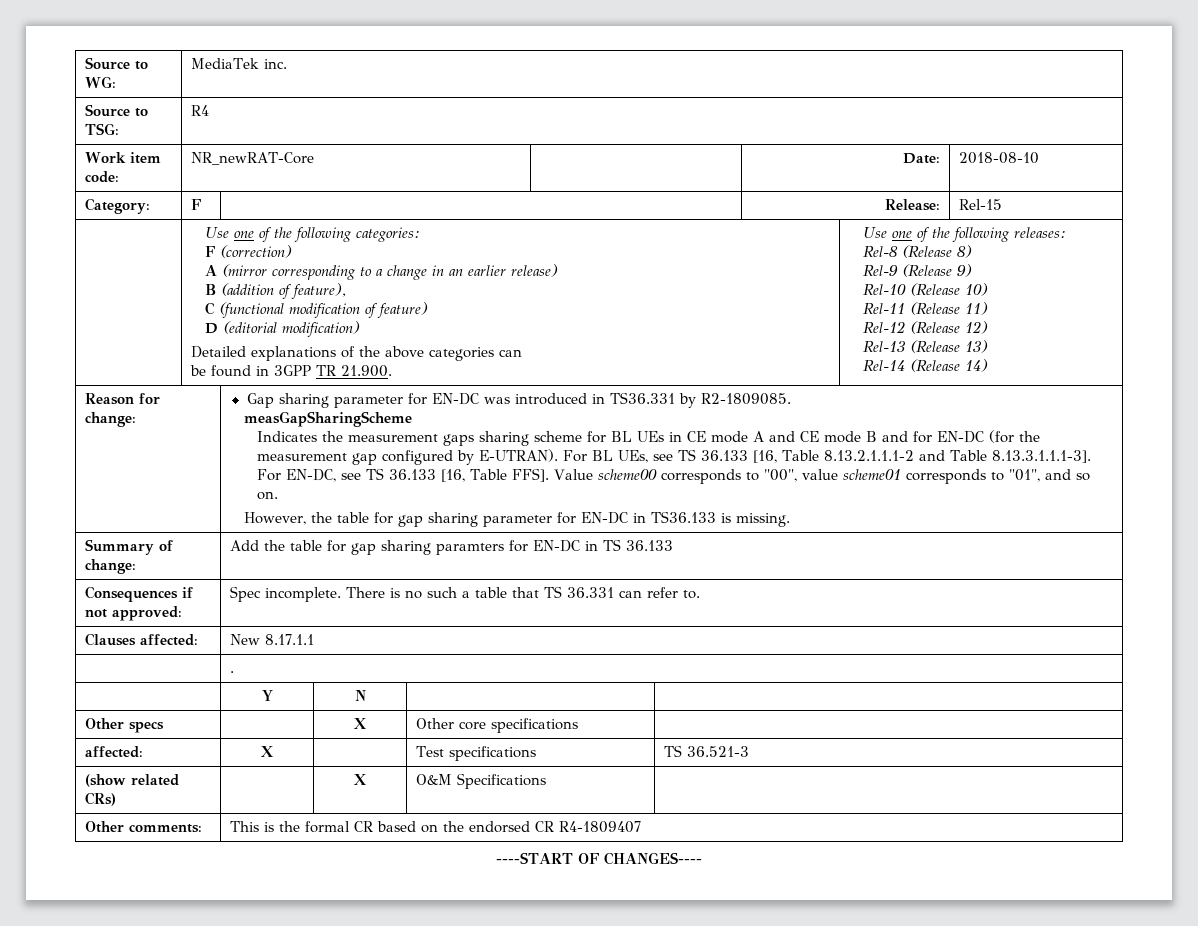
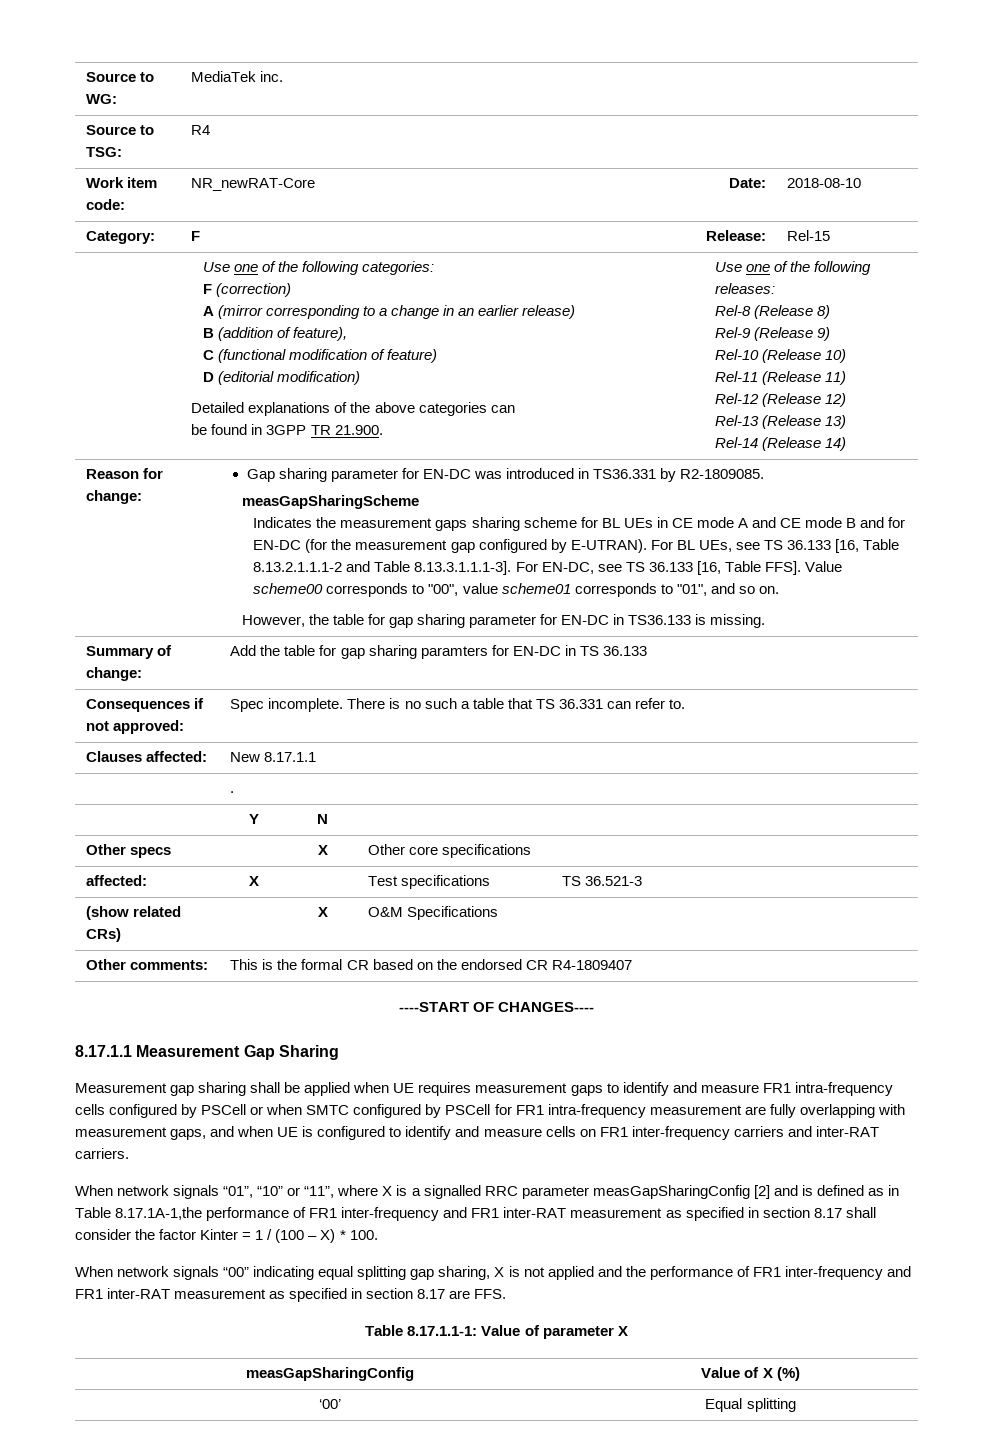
(702, 858) none -> [75,1045,339,1060] [75,1082,893,1096] [75,1104,905,1118] [75,1126,879,1140] [75,1148,129,1159] [75,1185,899,1199] [75,1207,876,1221] [75,1229,378,1243] [75,1266,911,1280] [75,1288,507,1302] [365,1325,628,1339] [245,1367,414,1381] [701,1367,800,1381] [318,1399,341,1409] [705,1398,796,1412] // 8.17.1.1 Measurement Gap Sharing // Measurement gap sharing shall be applied when UE requires measurement gaps to identify and measure FR1 intra-frequency cells configured by PSCell or when SMTC configured by PSCell for FR1 intra-frequency measurement are fully overlapping with measurement gaps, and when UE is configured to identify and measure cells on FR1 inter-frequency carriers and inter-RAT carriers. // When network signals “01”, “10” or “11”, where X is a signalled RRC parameter measGapSharingConfig [2] and is defined as in Table 8.17.1A-1,the performance of FR1 inter-frequency and FR1 inter-RAT measurement as specified in section 8.17 shall consider the factor Kinter = 1 / (100 – X) * 100. // When network signals “00” indicating equal splitting gap sharing, X is not applied and the performance of FR1 inter-frequency and FR1 inter-RAT measurement as specified in section 8.17 are FFS. // Table 8.17.1.1-1: Value of parameter X // measGapSharingConfig | Value of X (%) // ‘00’ | Equal splitting

